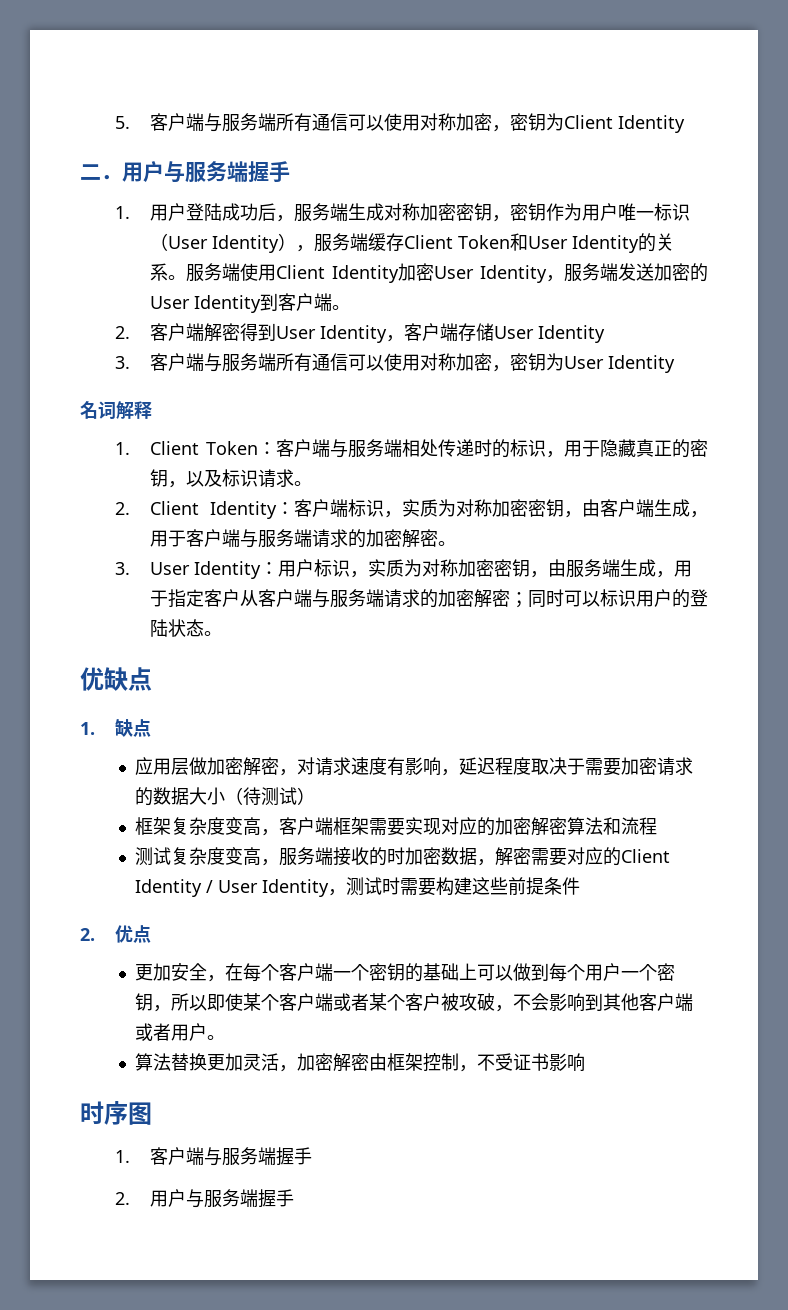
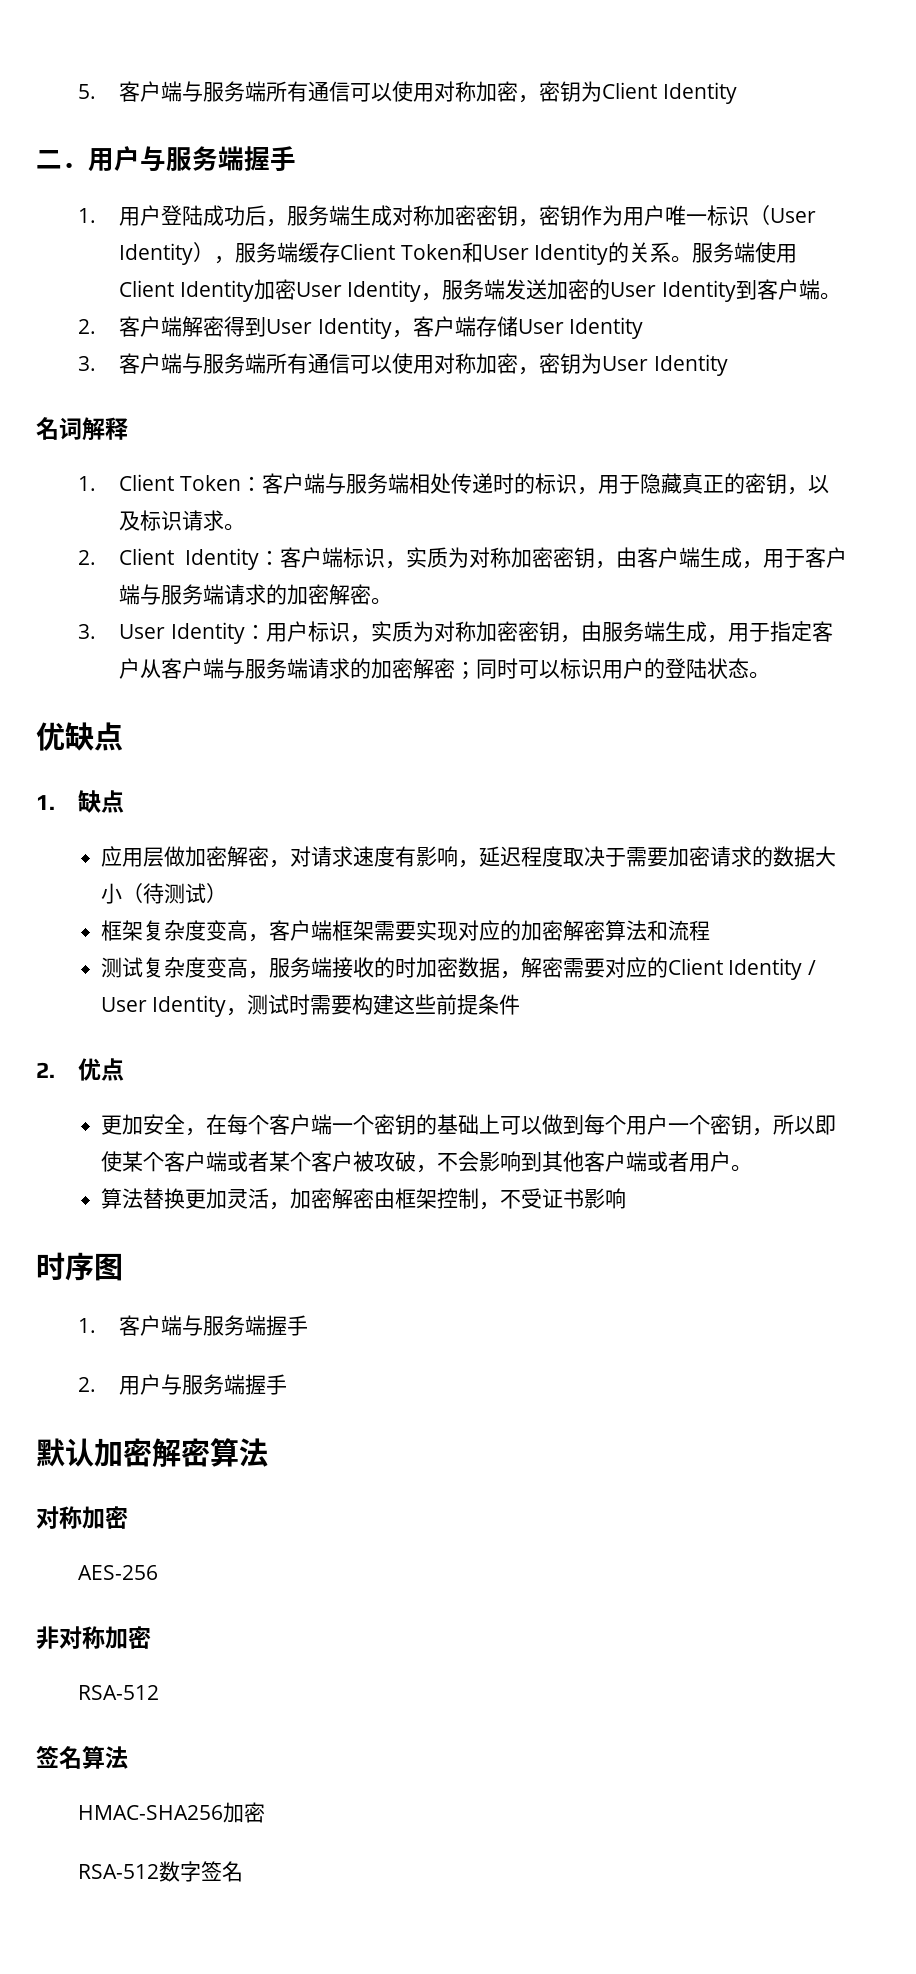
(294, 1198) none -> [36,1438,268,1467] [36,1506,128,1529] [77,1565,158,1580] [36,1626,151,1650] [77,1685,159,1700] [36,1746,128,1769] [77,1802,265,1823] [77,1861,243,1882] // 默认加密解密算法 // 对称加密 // AES-256 // 非对称加密 // RSA-512 // 签名算法 // HMAC-SHA256加密 // RSA-512数字签名

